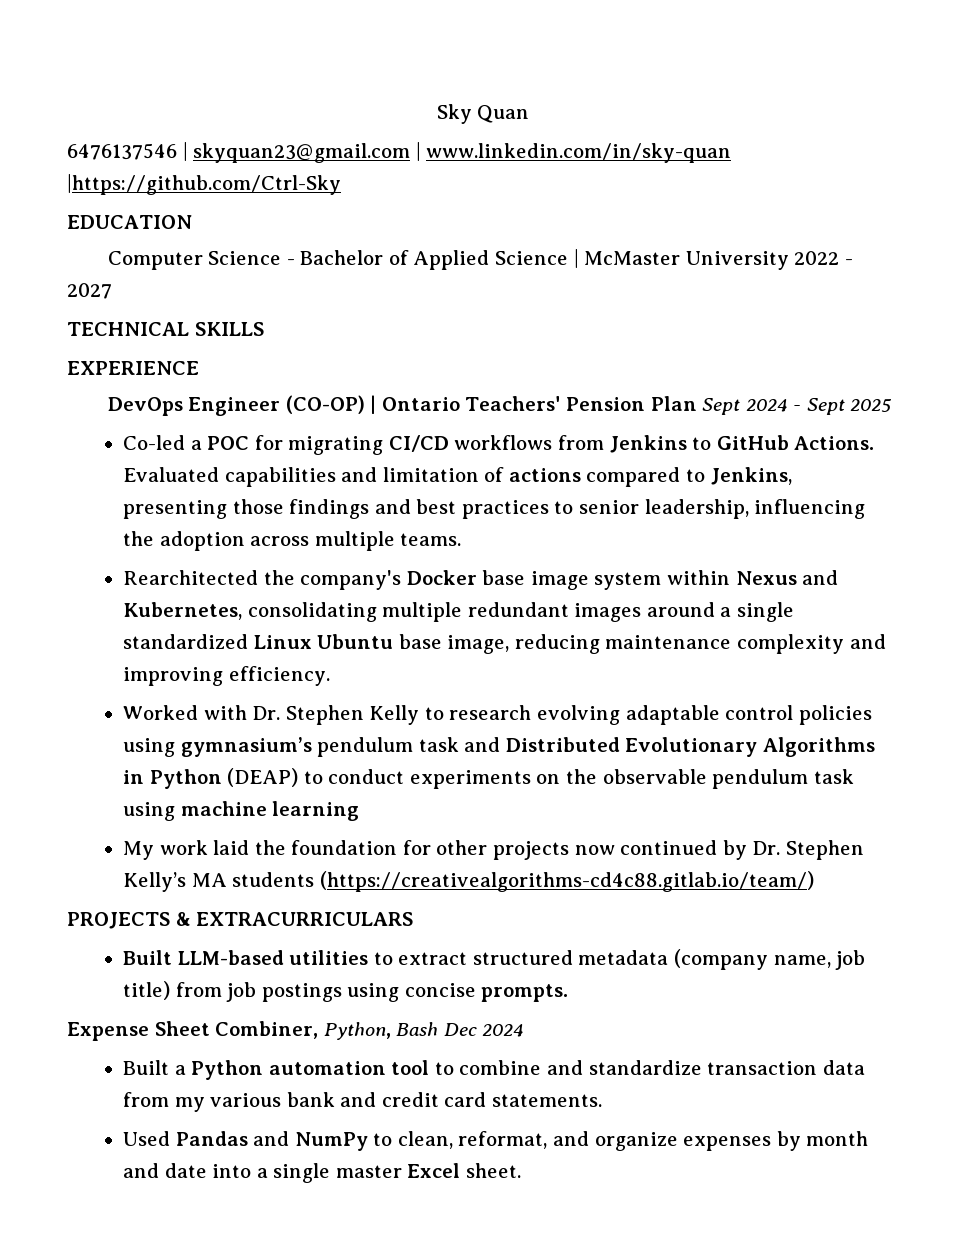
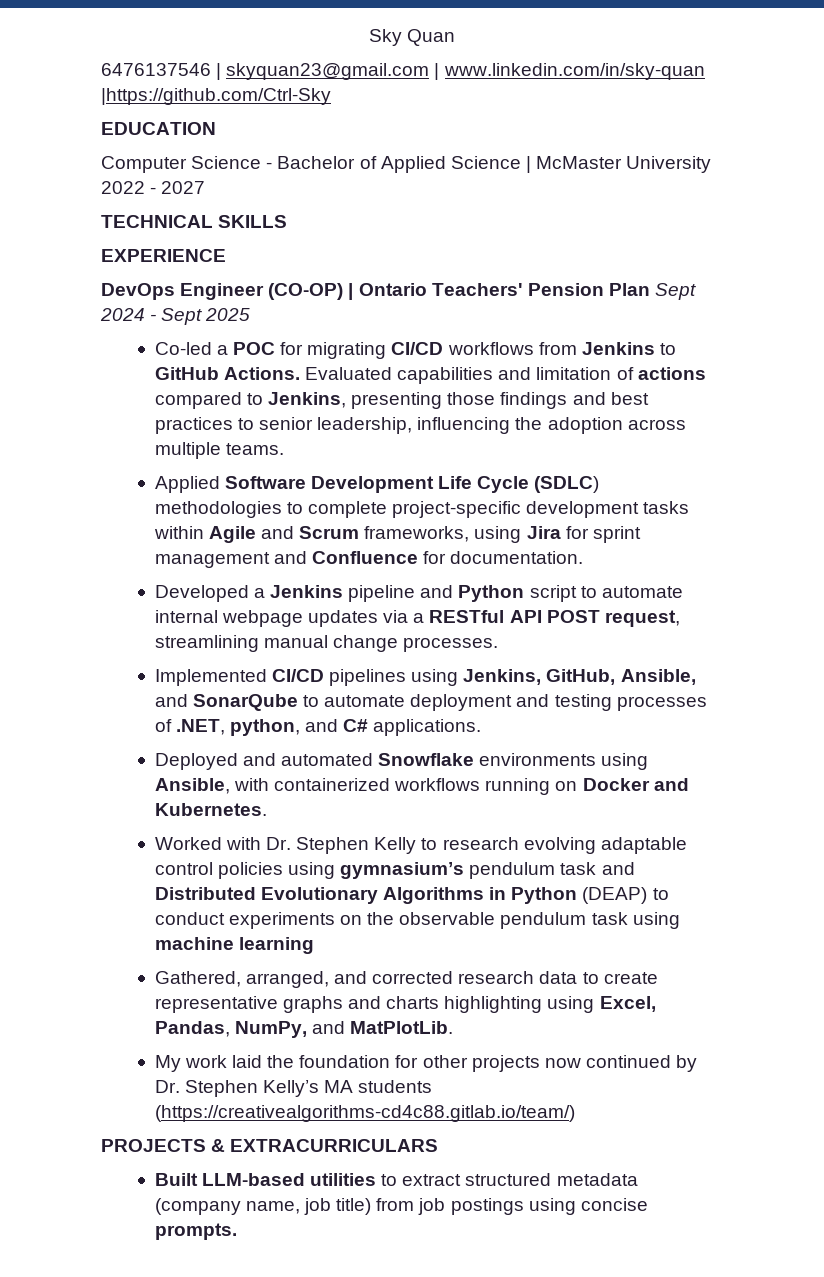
[123,570,839,590] [123,602,794,622] [123,634,886,654] [123,666,330,686] Rearchitected the company's Docker base image system within Nexus and Kubernetes, consolidating multiple redundant images around a single standardized Linux Ubuntu base image, reducing maintenance complexity and improving efficiency. -> [154,476,600,493] [154,501,690,518] [153,526,641,543] [154,551,584,568] [154,585,683,602] [154,610,680,627] [154,635,499,652] [154,669,696,686] [154,694,707,711] [154,719,482,736] [154,753,649,770] [154,778,689,795] [154,803,267,816] Applied Software Development Life Cycle (SDLC) methodologies to complete project-specific development tasks within Agile and Scrum frameworks, using Jira for sprint management and Confluence for documentation. // Developed a Jenkins pipeline and Python script to automate internal webpage updates via a RESTful API POST request, streamlining manual change processes. // Implemented CI/CD pipelines using Jenkins, GitHub, Ansible, and SonarQube to automate deployment and testing processes of .NET, python, and C# applications. // Deployed and automated Snowflake environments using Ansible, with containerized workflows running on Docker and Kubernetes.
(360, 811) none -> [154,971,658,988] [154,996,656,1013] [154,1021,454,1038] // Gathered, arranged, and corrected research data to create representative graphs and charts highlighting using Excel, Pandas, NumPy, and MatPlotLib.
[67,1021,525,1041] [123,1060,865,1080] [123,1092,602,1112] [123,1131,869,1151] [123,1163,521,1183] // Expense Sheet Combiner, Python, Bash Dec 2024 // Built a Python automation tool to combine and standardize transaction data from my various bank and credit card statements. // Used Pandas and NumPy to clean, reformat, and organize expenses by month and date into a single master Excel sheet. -> (237, 1231) none

